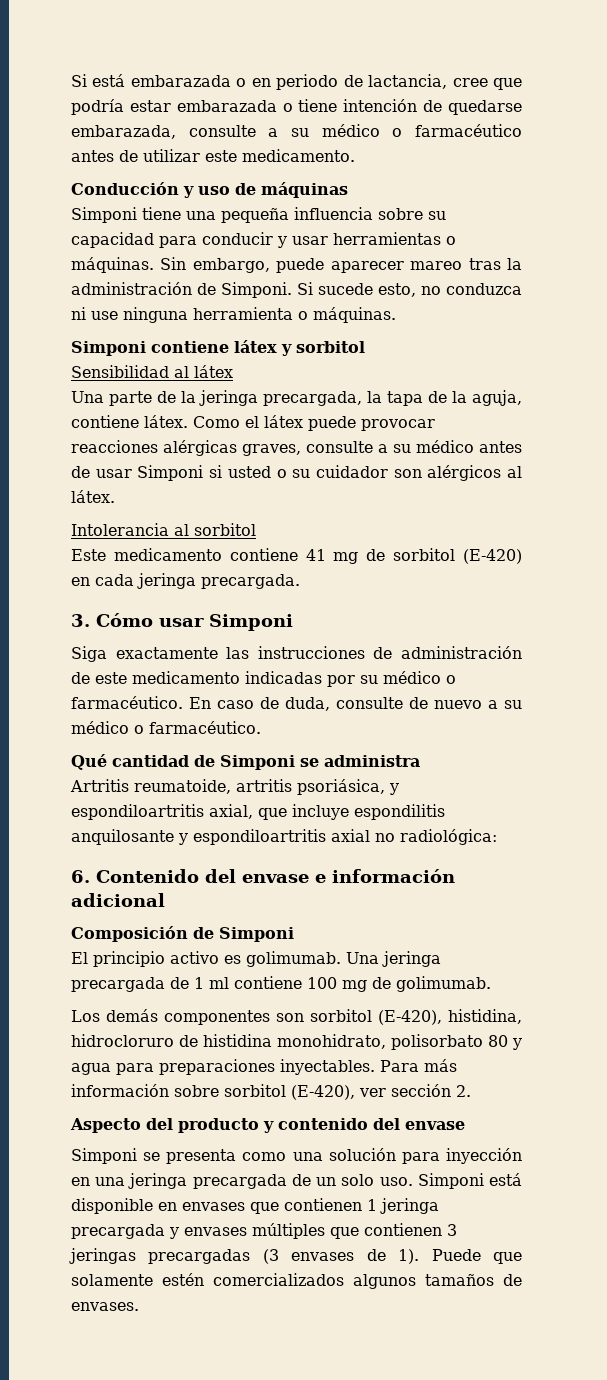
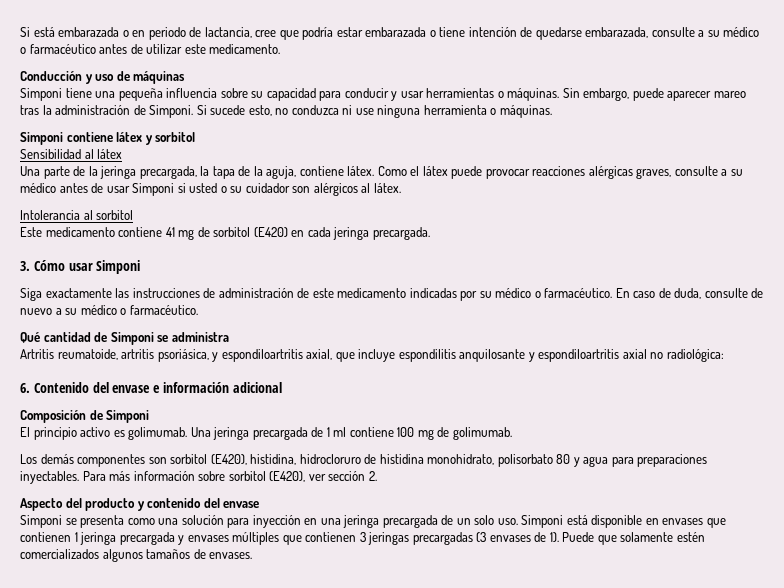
[462,549,522,564] (E-420) -> [253,227,288,237] (E420)
[378,1010,442,1025] (E-420), -> [210,454,247,465] (E420),
[291,1085,355,1100] (E-420), -> [269,471,306,482] (E420),

